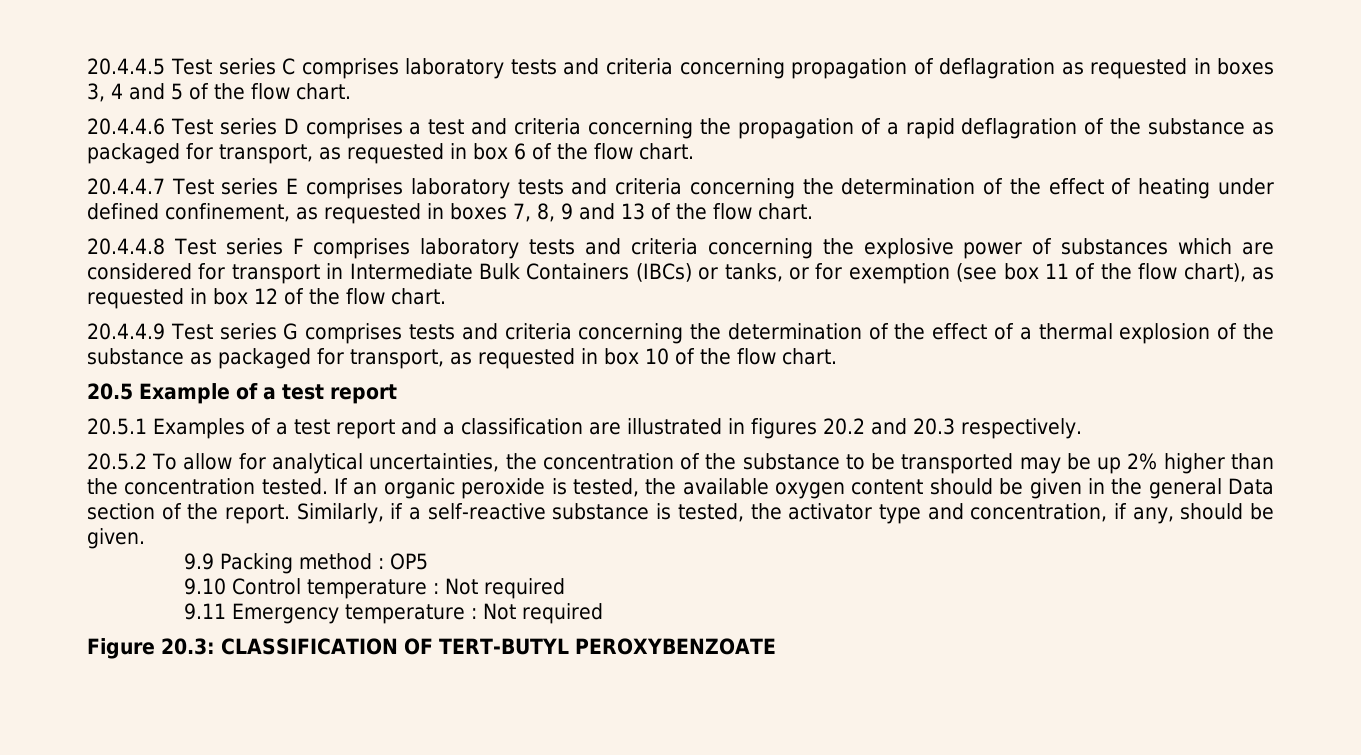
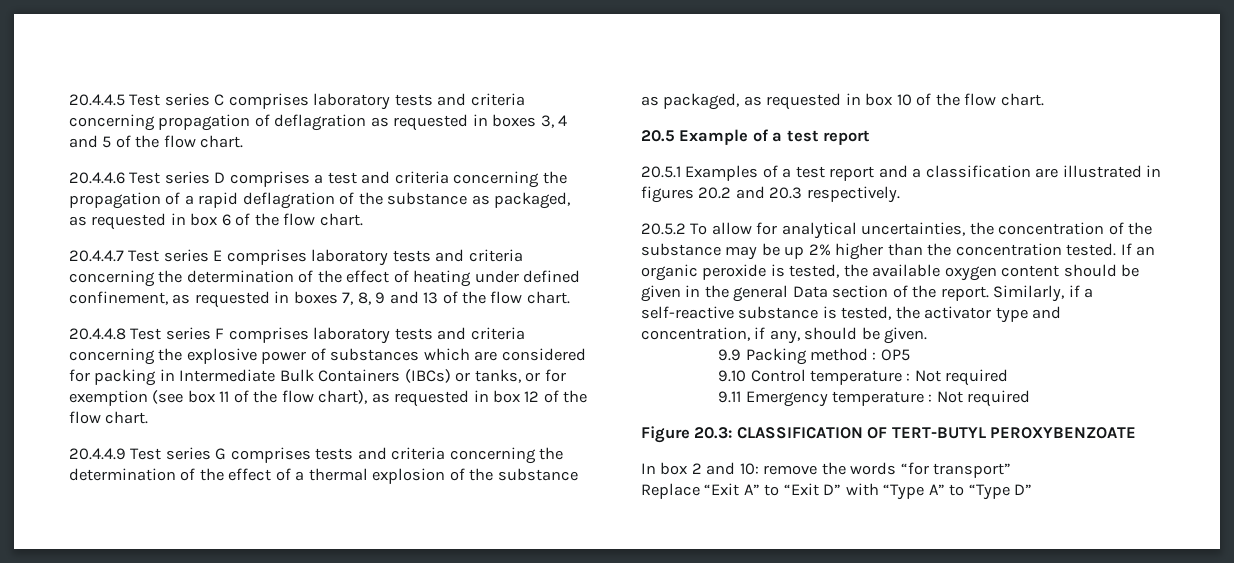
[87,143,313,164] packaged for transport, -> [494,192,571,209] packaged,
[231,264,320,284] transport -> [94,369,157,386] packing
[218,348,444,369] packaged for transport, -> [663,93,740,110] packaged,
[845,453,1014,474] to be transported -> (721, 249) none
(776, 646) none -> [641,462,1012,478] [641,483,1033,500] // In box 2 and 10: remove the words “for transport” // Replace “Exit A” to “Exit D” with “Type A” to “Type D”

